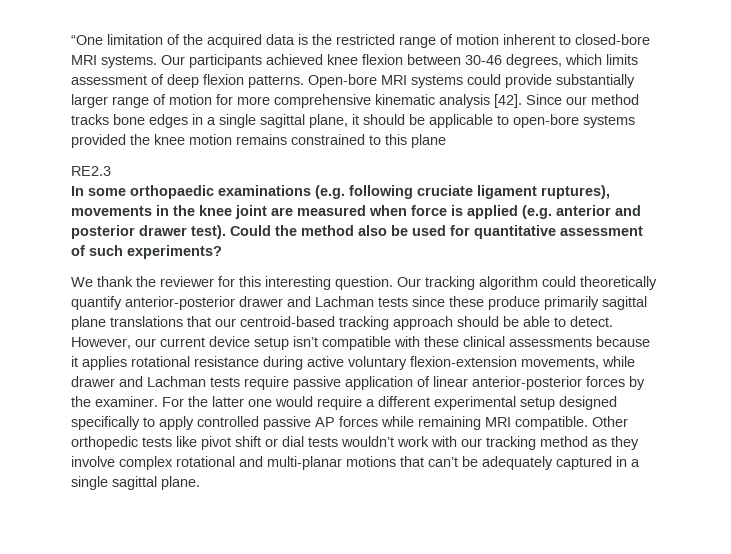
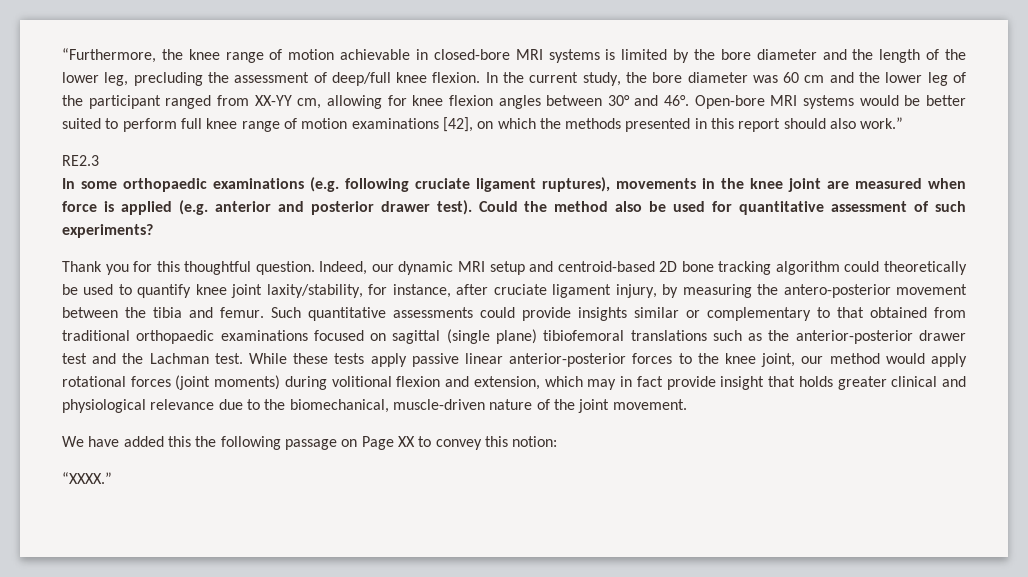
[71,34,650,48] [71,54,638,68] [71,74,635,88] [71,94,639,108] [71,114,635,128] [71,134,446,148] “One limitation of the acquired data is the restricted range of motion inherent to closed-bore MRI systems. Our participants achieved knee flexion between 30-46 degrees, which limits assessment of deep flexion patterns. Open-bore MRI systems could provide substantially larger range of motion for more comprehensive kinematic analysis [42]. Since our method tracks bone edges in a single sagittal plane, it should be applicable to open-bore systems provided the knee motion remains constrained to this plane -> [62,48,967,63] [62,72,967,86] [62,95,966,109] [62,117,904,132] “Furthermore, the knee range of motion achievable in closed-bore MRI systems is limited by the bore diameter and the length of the lower leg, precluding the assessment of deep/full knee flexion. In the current study, the bore diameter was 60 cm and the lower leg of the participant ranged from XX-YY cm, allowing for knee flexion angles between 30° and 46°. Open-bore MRI systems would be better suited to perform full knee range of motion examinations [42], on which the methods presented in this report should also work.”
[71,276,657,290] [71,296,647,310] [71,316,613,330] [71,336,650,350] [71,356,635,370] [71,376,645,390] [71,396,617,410] [71,416,628,430] [71,436,639,450] [71,456,640,470] [71,476,200,490] We thank the reviewer for this interesting question. Our tracking algorithm could theoretically quantify anterior-posterior drawer and Lachman tests since these produce primarily sagittal plane translations that our centroid-based tracking approach should be able to detect. However, our current device setup isn’t compatible with these clinical assessments because it applies rotational resistance during active voluntary flexion-extension movements, while drawer and Lachman tests require passive application of linear anterior-posterior forces by the examiner. For the latter one would require a different experimental setup designed specifically to apply controlled passive AP forces while remaining MRI compatible. Other orthopedic tests like pivot shift or dial tests wouldn’t work with our tracking method as they involve complex rotational and multi-planar motions that can’t be adequately captured in a single sagittal plane. -> [62,261,967,275] [62,284,968,298] [62,307,966,321] [62,329,967,344] [62,353,968,367] [62,375,966,390] [62,399,687,413] [62,436,558,450] [62,472,112,484] Thank you for this thoughtful question. Indeed, our dynamic MRI setup and centroid-based 2D bone tracking algorithm could theoretically be used to quantify knee joint laxity/stability, for instance, after cruciate ligament injury, by measuring the antero-posterior movement between the tibia and femur. Such quantitative assessments could provide insights similar or complementary to that obtained from traditional orthopaedic examinations focused on sagittal (single plane) tibiofemoral translations such as the anterior-posterior drawer test and the Lachman test. While these tests apply passive linear anterior-posterior forces to the knee joint, our method would apply rotational forces (joint moments) during volitional flexion and extension, which may in fact provide insight that holds greater clinical and physiological relevance due to the biomechanical, muscle-driven nature of the joint movement. // We have added this the following passage on Page XX to convey this notion: // “XXXX.”

